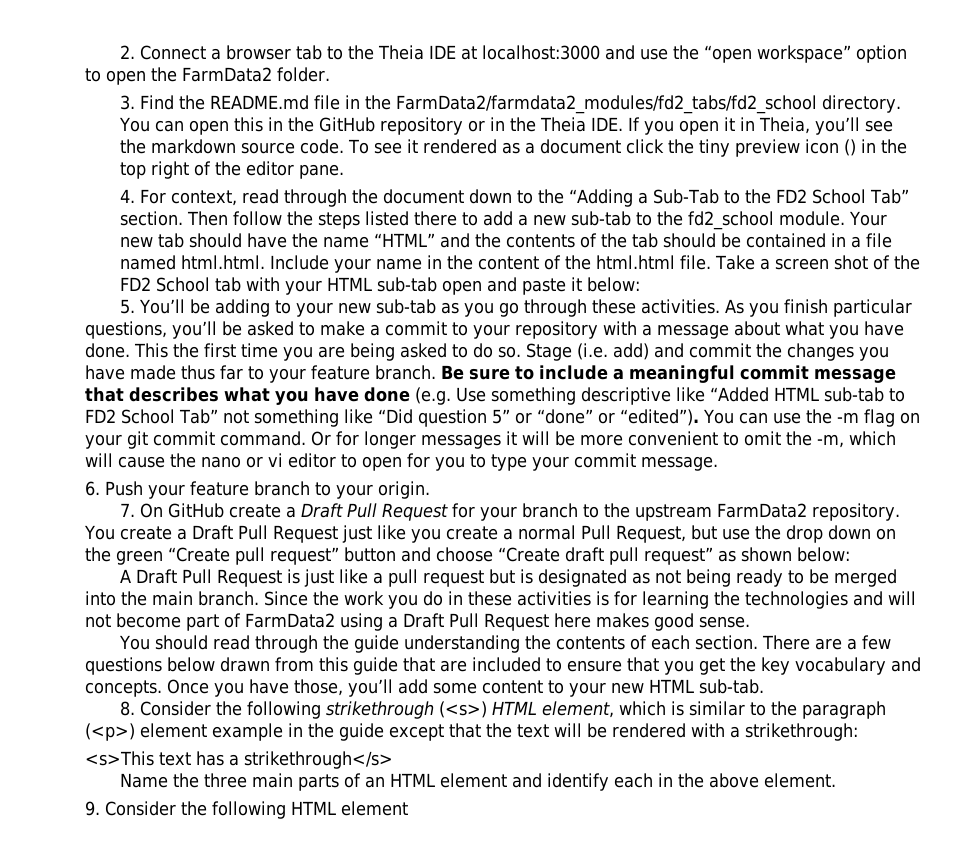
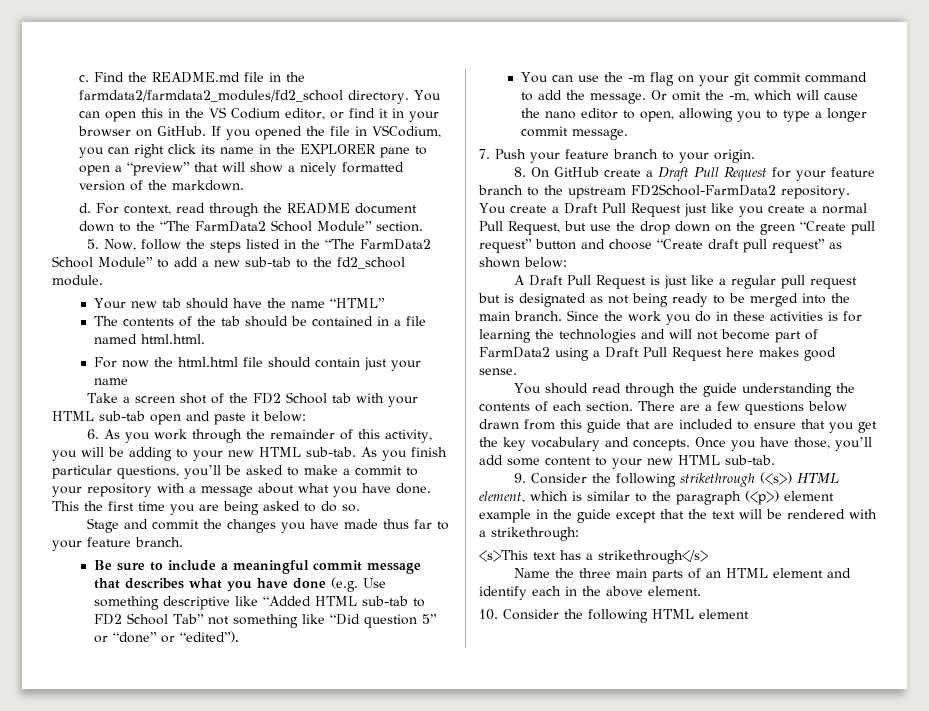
[119,45,907,63] [85,67,330,85] [119,95,135,110] 2. Connect a browser tab to the Theia IDE at localhost:3000 and use the “open workspace” option to open the FarmData2 folder. // 3. -> [78,75,89,82] c.
[395,95,817,114] FarmData2/farmdata2_modules/fd2_tabs/fd2_school -> [78,90,343,102] farmdata2/farmdata2_modules/fd2_school
[318,117,893,135] [119,139,907,157] [119,161,344,179] [119,189,135,203] GitHub repository or in the Theia IDE. If you open it in Theia, you’ll see the markdown source code. To see it rendered as a document click the tiny preview icon () in the top right of the editor pane. // 4. -> [208,107,439,122] [77,125,441,140] [78,144,427,158] [78,162,404,176] [78,180,244,191] [78,203,91,213] VS Codium editor, or find it in your browser on GitHub. If you opened the file in VSCodium, you can right click its name in the EXPLORER pane to open a “preview” that will show a nicely formatted version of the markdown. // d.
(378, 196) none -> [286,203,350,214] README
[568,189,909,207] [119,211,228,226] “Adding a Sub-Tab to the FD2 School Tab” section. Then -> [159,220,423,232] [86,239,136,251] “The FarmData2 School Module” section. // 5. Now,
[413,211,457,226] there -> [283,239,431,250] [52,256,153,268] in the “The FarmData2 School Module”
(845, 218) none -> (103, 280) //
[439,233,501,248] and the -> [94,316,119,326] // The
[269,255,711,273] Include your name in the content of the html.html file. -> [94,357,422,371] [94,378,129,385] // For now the html.html file should contain just your name //
[119,299,185,314] 5. You’ll -> [86,429,432,443] [52,447,104,461] 6. As you work through the remainder of this activity, you will
[375,299,720,317] sub-tab as you go through these activities. -> [259,447,356,457] HTML sub-tab.
[526,343,649,361] Stage (i.e. add) -> [86,518,119,533] // Stage
(436, 372) none -> (183, 542) //
(699, 417) none -> (240, 637) //
[220,431,739,449] command. Or for longer messages it will be more convenient to -> [805,72,868,83] [521,90,668,104] command to add the message. Or
[246,453,430,471] or vi editor to open for -> [581,108,734,122] editor to open, allowing
[532,456,569,471] your -> [815,108,868,122] a longer
[85,481,100,496] 6. -> [479,149,490,159] 7.
[119,503,135,517] 7. -> [513,167,526,177] 8.
(517, 513) none -> [830,167,875,177] feature
[716,503,807,518] FarmData2 -> [631,184,776,196] FD2School-FarmData2
(383, 578) none -> [730,275,776,289] regular
[119,701,135,716] 8. -> [513,473,526,483] 9.
[85,801,100,816] 9. -> [479,609,498,620] 10.

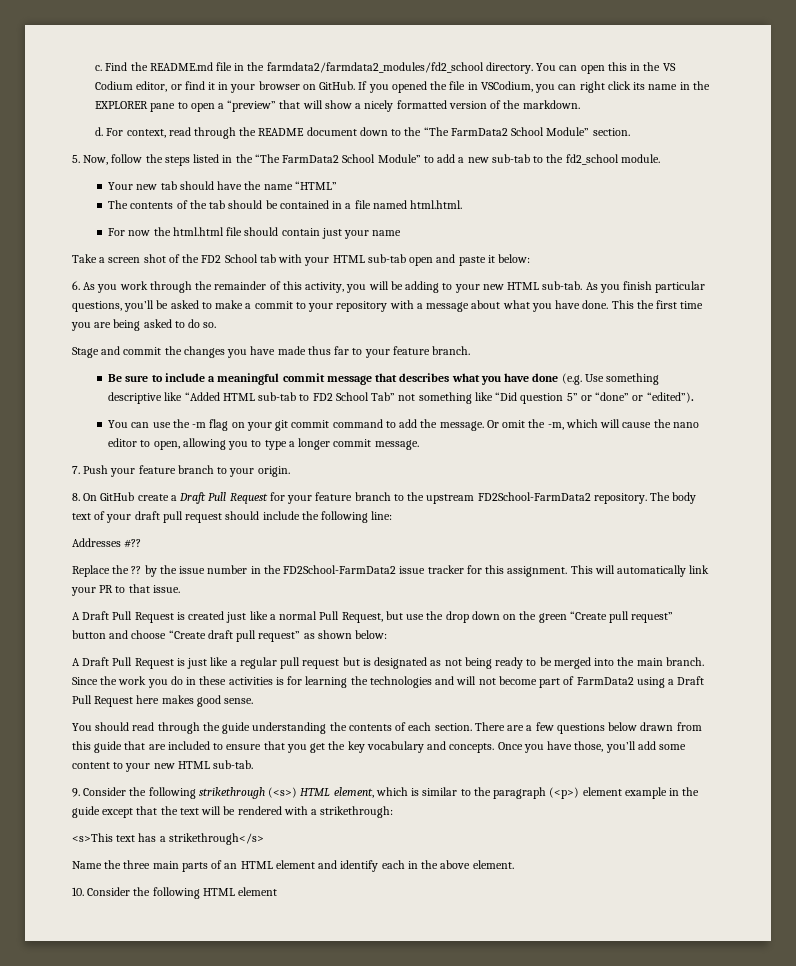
[479,203,805,217] You create a Draft Pull Request just like you create -> [650,492,697,504] [72,511,393,523] [72,538,142,548] [72,565,710,577] [71,584,180,596] [72,611,268,623] The body text of your draft pull request should include the following line: // Addresses #?? // Replace the ?? by the issue number in the FD2School-FarmData2 issue tracker for this assignment. This will automatically link your PR to that issue. // A Draft Pull Request is created just like

